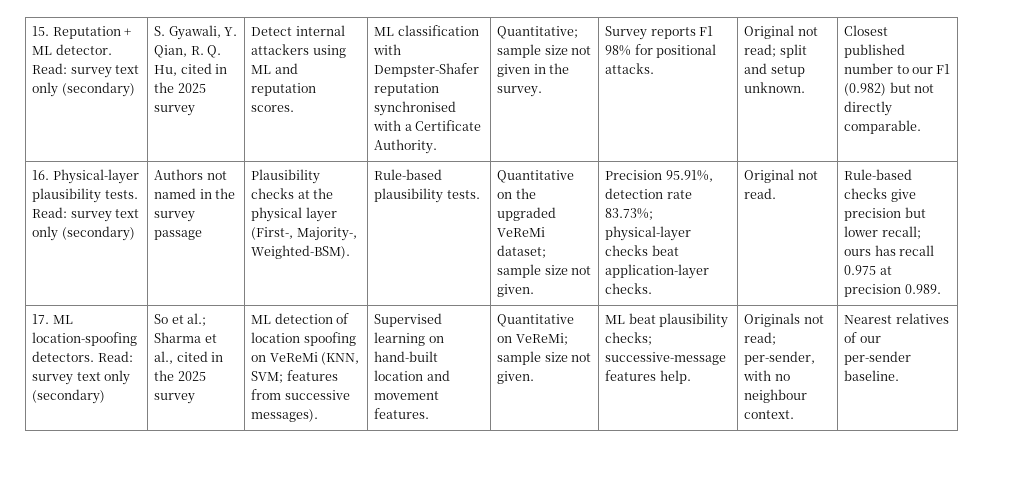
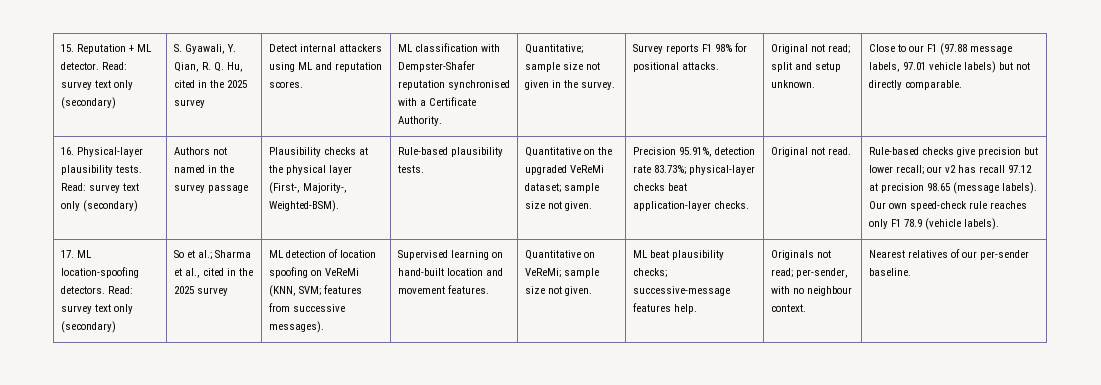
[844,25,889,36] [844,44,906,58] [844,63,951,74] [844,83,887,96] Closest published number to our F1 (0.982) -> [868,43,1012,55] [868,61,996,73] Close to our F1 (97.88 message labels, 97.01 vehicle labels)
[844,249,872,256] ours -> [926,165,956,173] our v2
[844,265,877,275] 0.975 -> [1007,165,1032,173] 97.12
[904,284,941,294] 0.989. -> [926,182,1037,194] [868,201,1027,211] [868,218,999,230] 98.65 (message labels). Our own speed-check rule reaches only F1 78.9 (vehicle labels).

